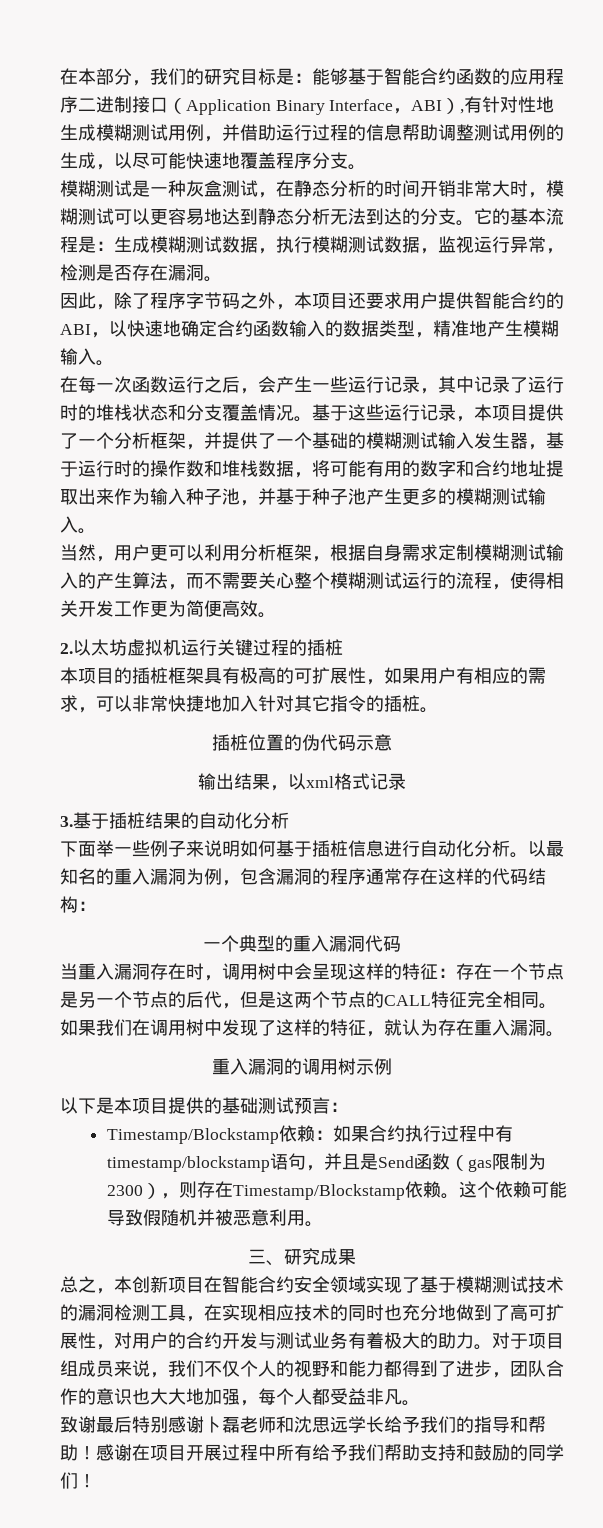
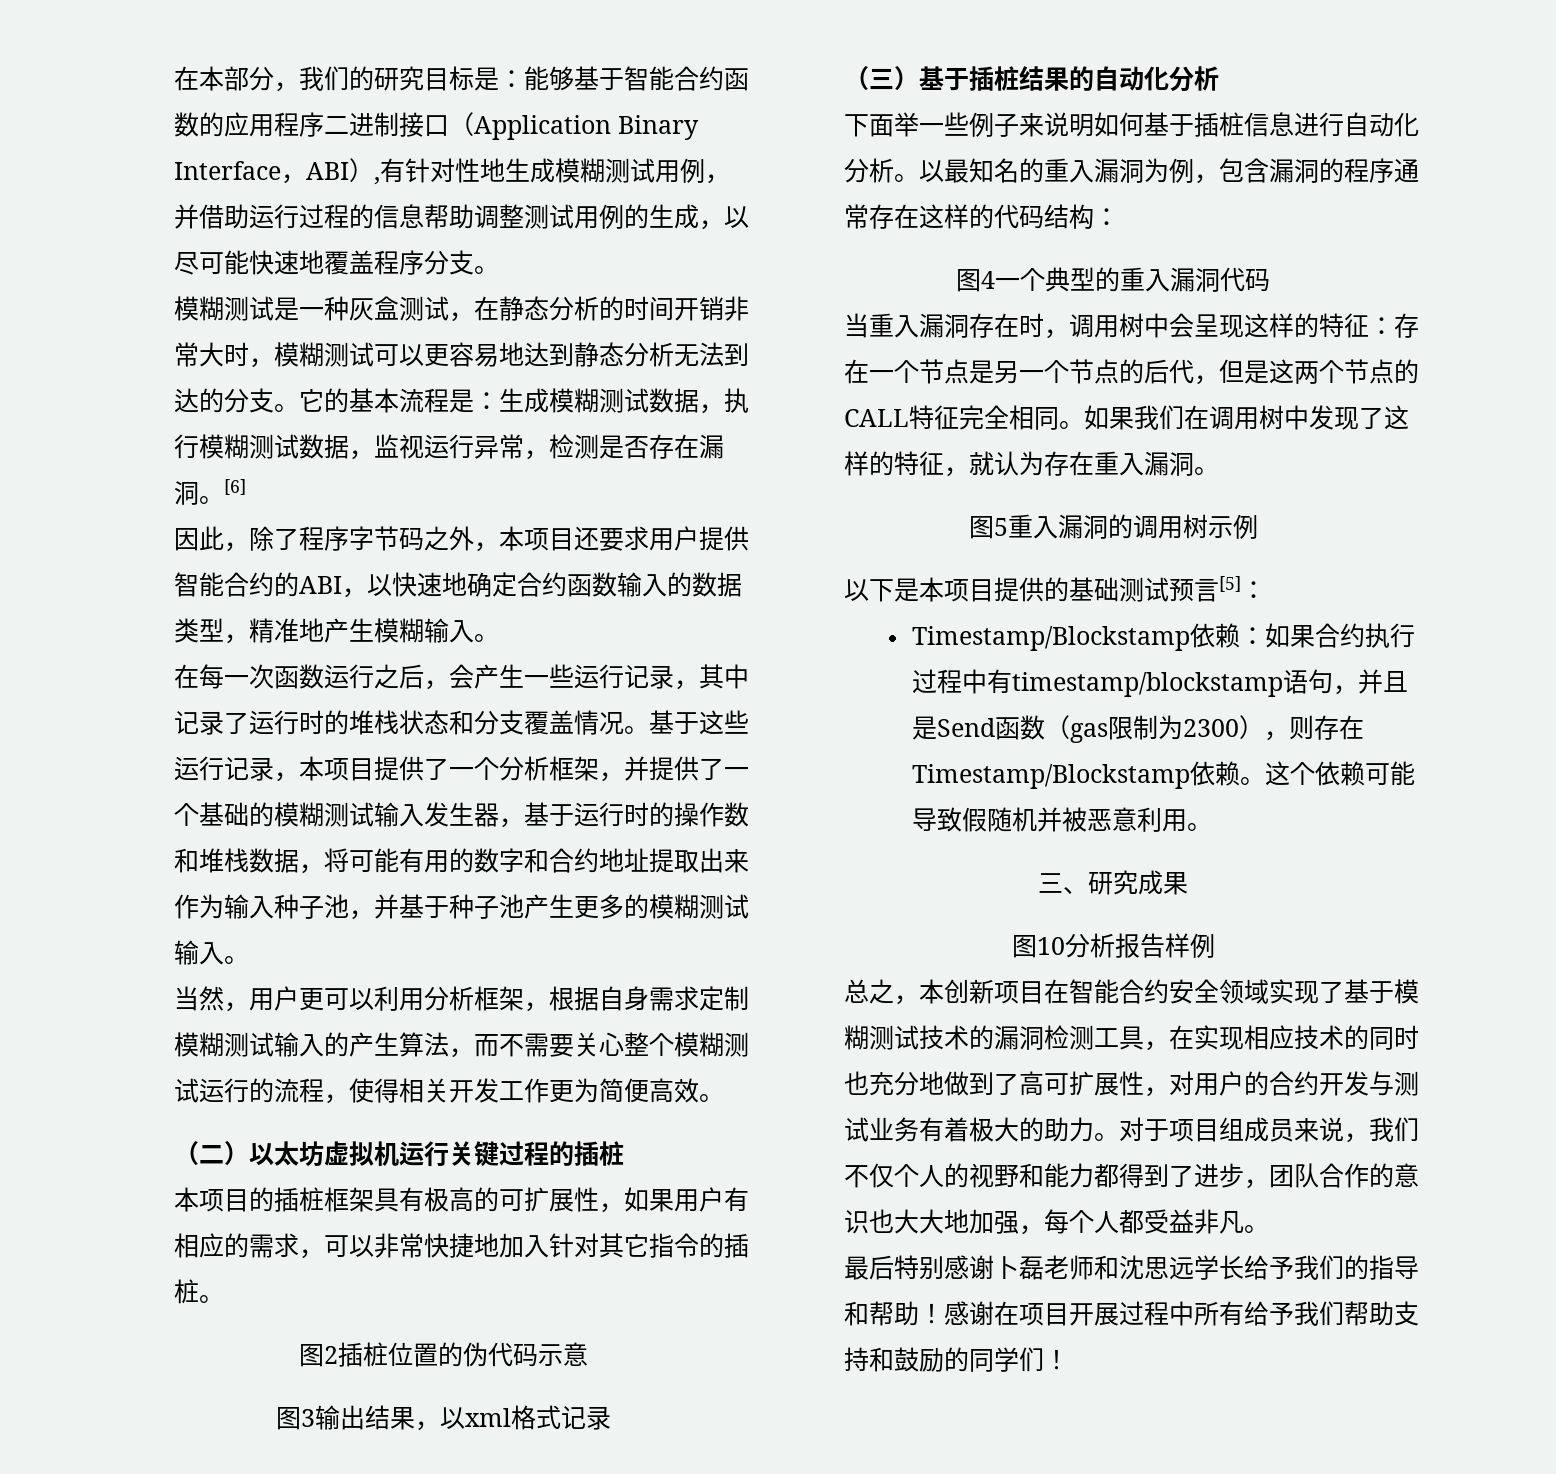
(222, 279) none -> [224,479,247,495] [6]
[59,643,73,654] 2. -> [174,1141,250,1165] （二）
(438, 710) none -> [298,1344,338,1367] 图2
(392, 742) none -> [275,1407,315,1430] 图3
[59,816,73,827] 3. -> [844,66,920,90] （三）
(96, 906) none -> [956,269,995,292] 图4
(564, 1034) none -> [968,516,1008,539] 图5
(330, 1105) none -> [1219,576,1242,592] [5]
(356, 1257) none -> [1011,933,1215,958] // 图10分析报告样例
[59,1416,96,1433] 致谢 -> (1270, 1229) none

